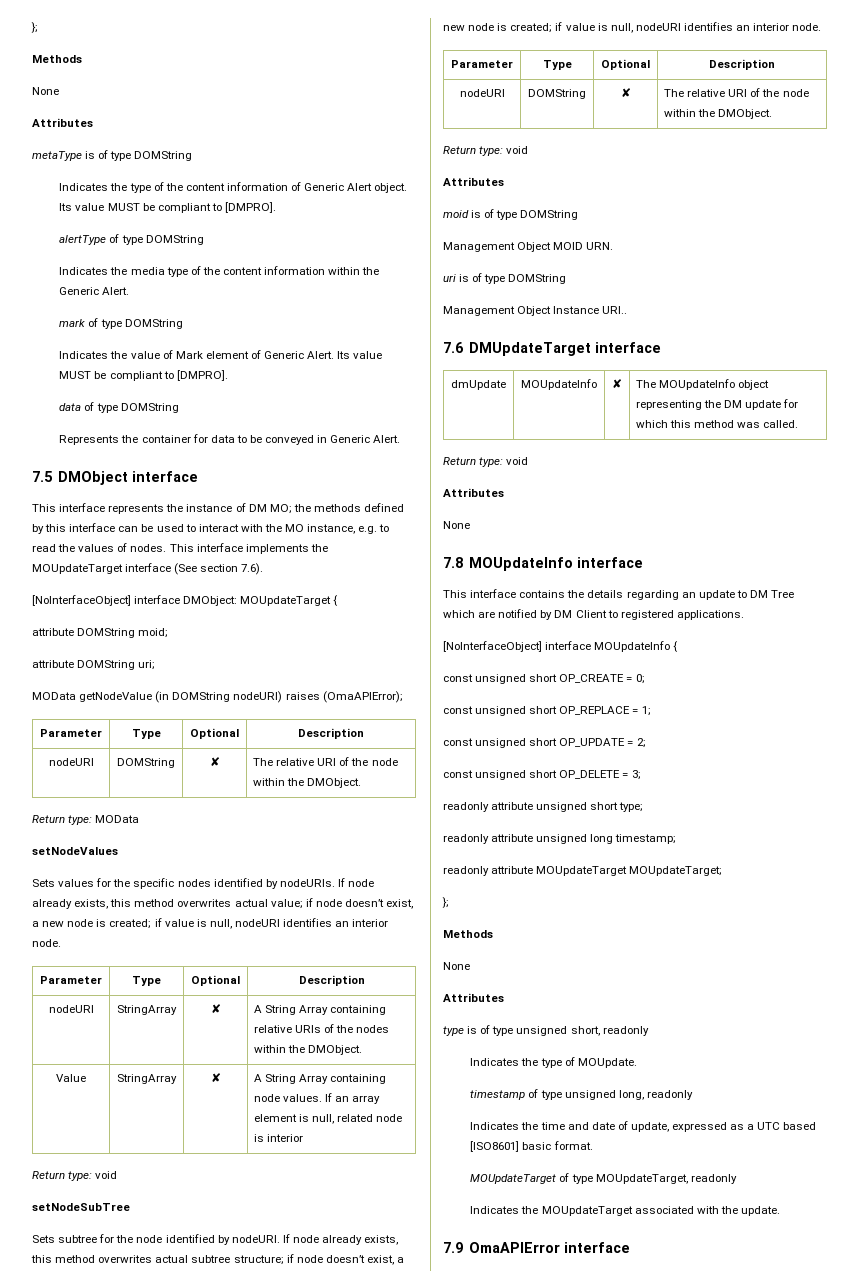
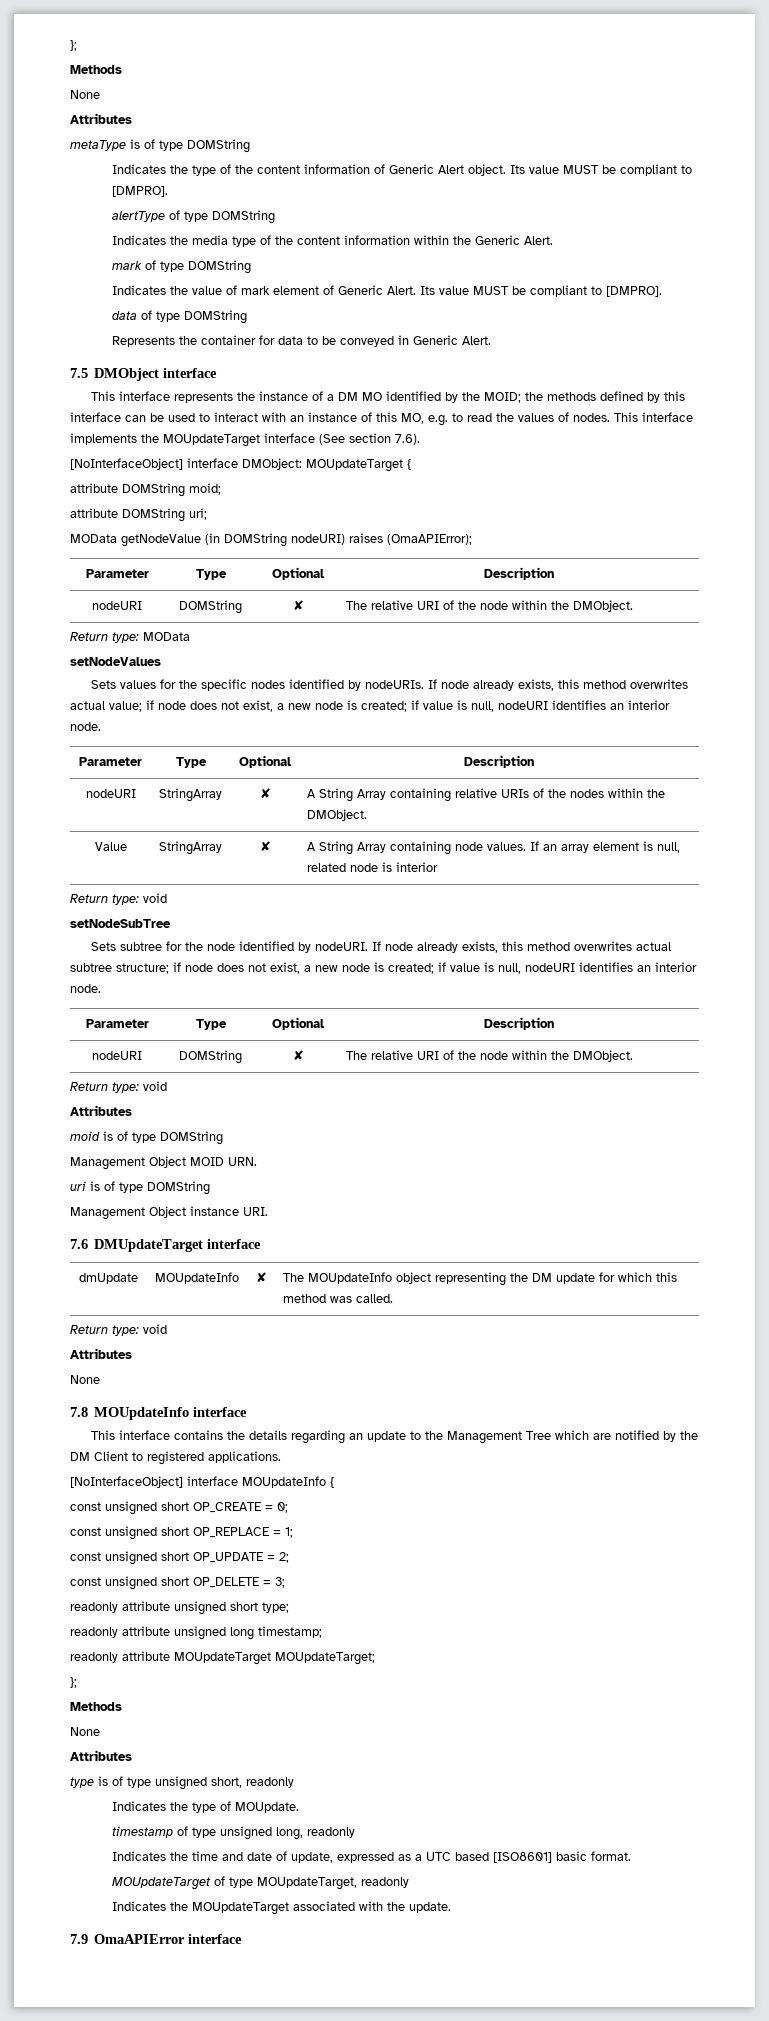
[175,351,203,359] Mark -> [240,286,270,295] mark
[248,504,292,514] DM MO; -> [327,391,522,403] a DM MO identified by the MOID;
[264,524,356,534] the MO instance, -> [290,412,424,424] an instance of this MO,
[344,899,384,907] doesn’t -> [190,701,239,710] does not
[325,1255,365,1263] doesn’t -> [217,963,266,972] does not
[553,306,628,314] Instance URI.. -> [190,1206,268,1216] instance URI.
[749,590,768,598] DM -> [425,1431,523,1444] the Management
(553, 615) none -> [680,1431,699,1440] the

